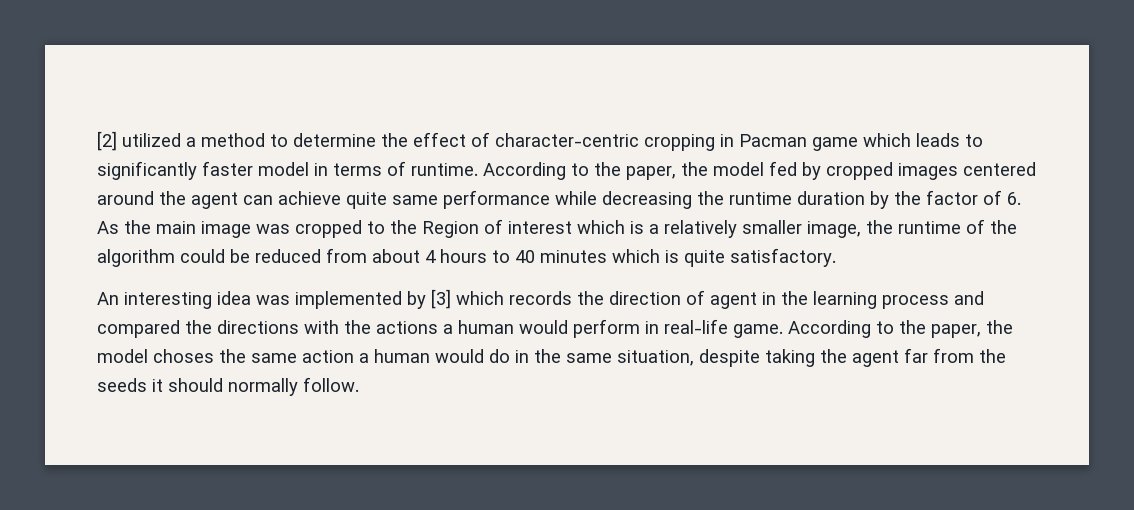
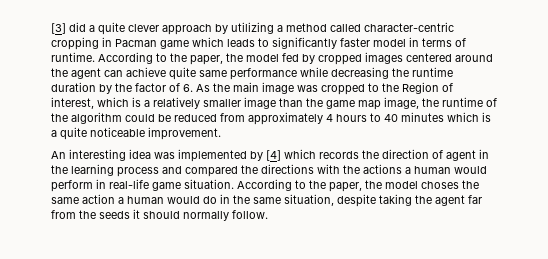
[97,131,490,151] [2] utilized a method to determine the effect of -> [51,22,361,35] [3] did a quite clever approach by utilizing a method called
[508,221,572,234] interest -> [51,97,94,109] interest,
(802, 227) none -> [244,97,381,110] image than the game map
[372,249,420,263] about -> [248,112,323,125] approximately
[684,248,836,267] quite satisfactory. -> [51,127,221,140] a quite noticeable improvement.
[431,289,451,309] [3] -> [266,150,281,161] [4]
[733,324,783,338] game. -> [152,179,234,191] game situation.

